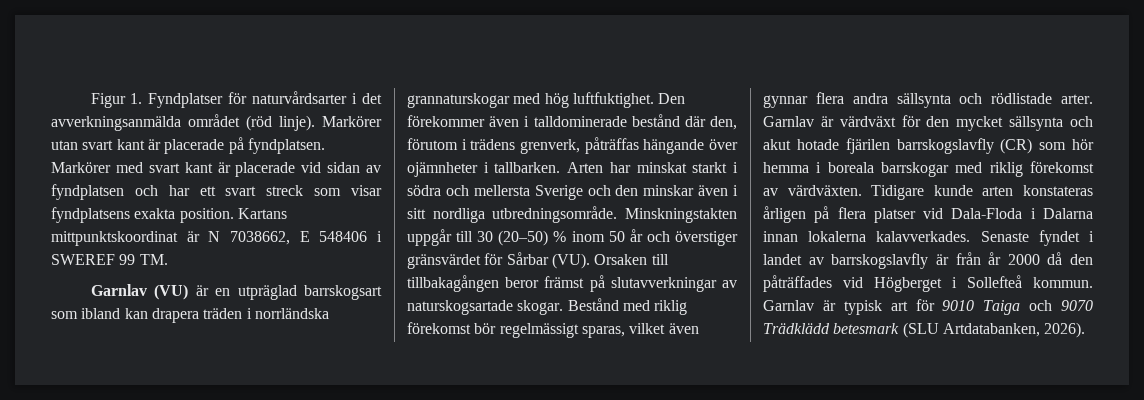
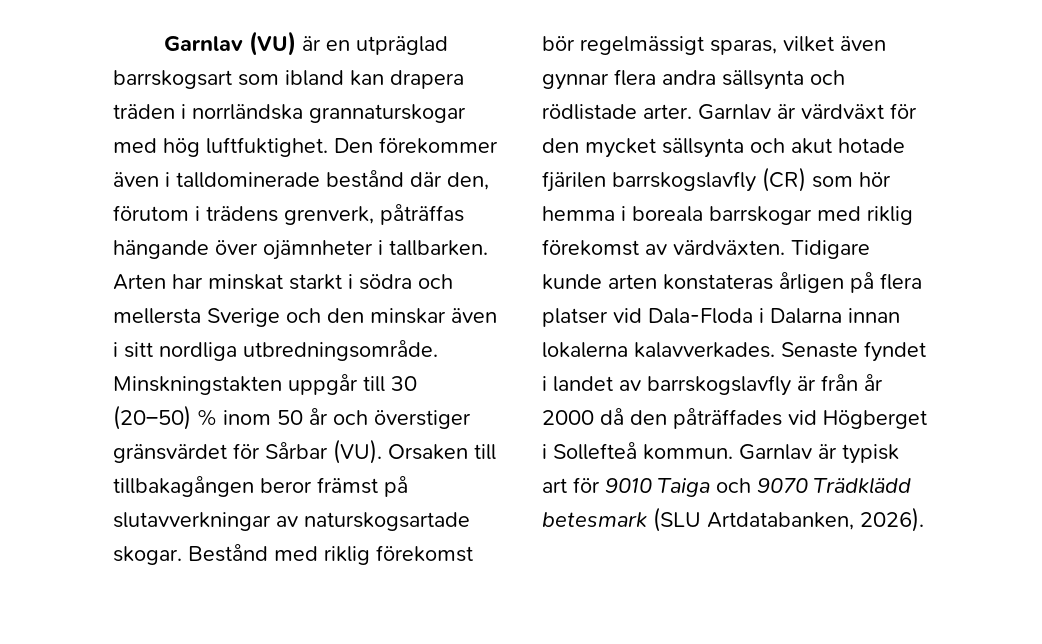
[90,91,382,108] [51,114,382,131] [51,137,325,154] [51,162,381,177] [51,184,382,200] [51,207,287,223] [51,231,382,246] [51,254,168,265] Figur 1. Fyndplatser för naturvårdsarter i det avverkningsanmälda området (röd linje). Markörer utan svart kant är placerade på fyndplatsen. Markörer med svart kant är placerade vid sidan av fyndplatsen och har ett svart streck som visar fyndplatsens exakta position. Kartans mittpunktskoordinat är N 7038662, E 548406 i SWEREF 99 TM. // -> (164, 43) none

